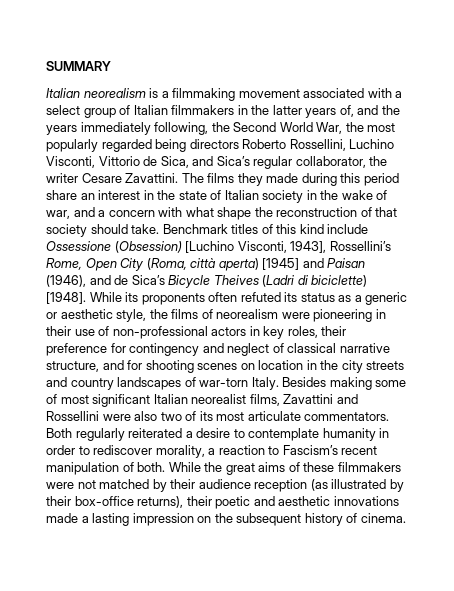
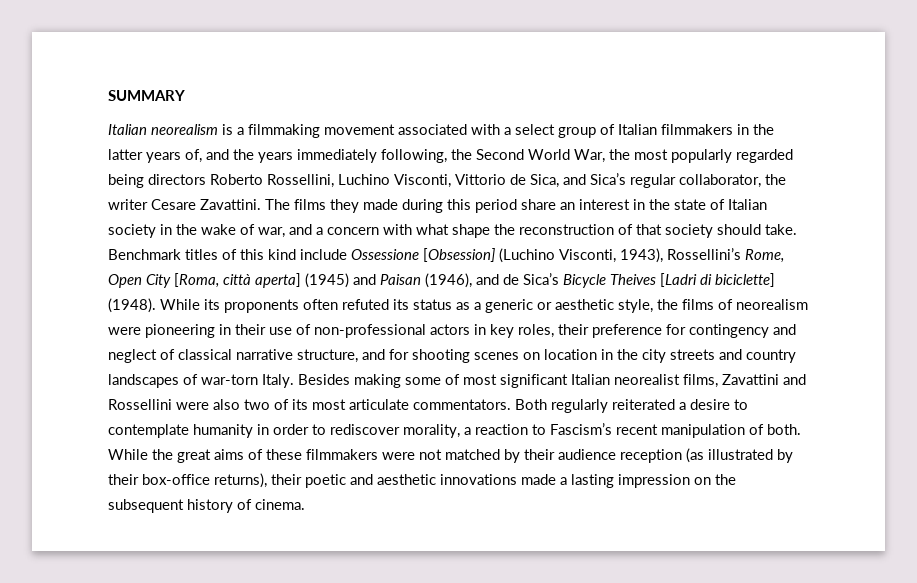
[114,241,391,253] [46,258,300,271] (Obsession) [Luchino Visconti, 1943], Rossellini’s Rome, Open City (Roma, città aperta) [1945] -> [423,248,784,263] [108,273,349,288] [Obsession] (Luchino Visconti, 1943), Rossellini’s Rome, Open City [Roma, città aperta] (1945)
[262,275,368,287] [46,292,86,304] (Ladri di biciclette) [1948]. -> [660,273,775,287] [108,298,156,313] [Ladri di biciclette] (1948).

